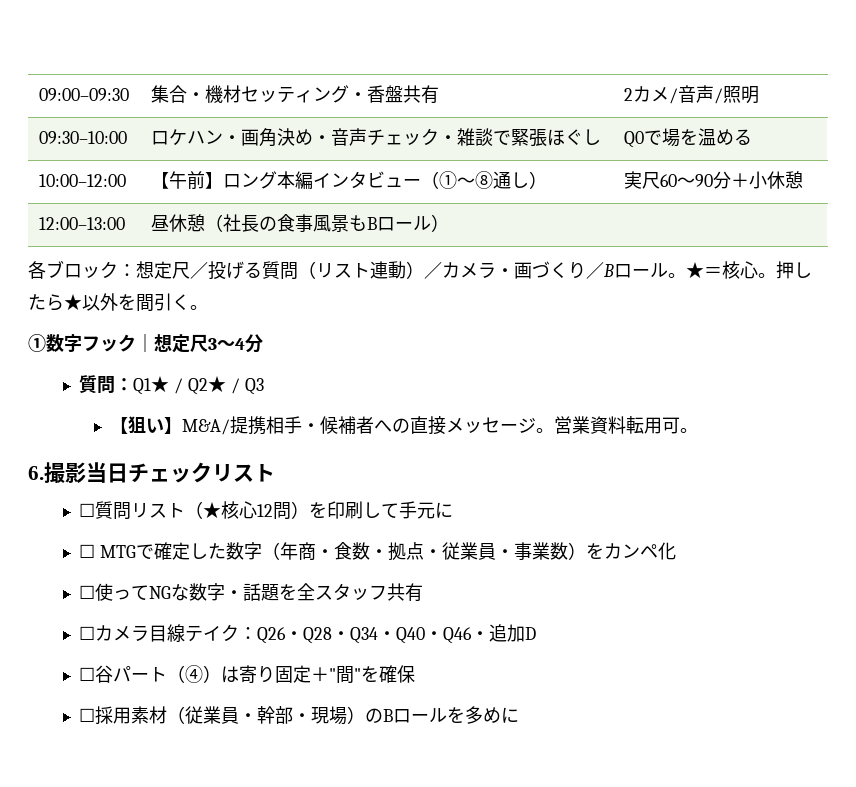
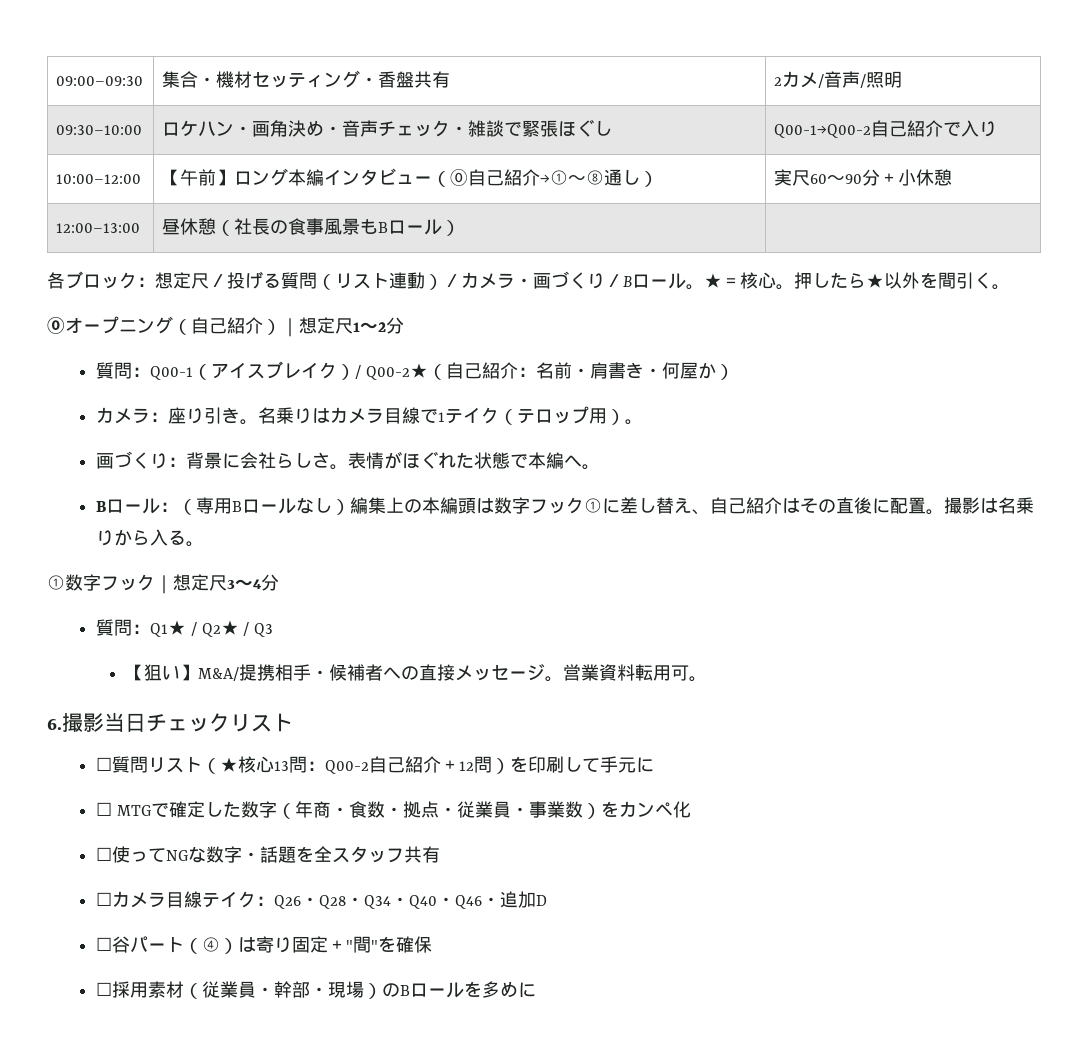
[623,128,752,148] Q0で場を温める -> [774,120,998,138] Q00-1→Q00-2自己紹介で入り
[438,171,457,189] ① -> [450,169,569,186] ⓪自己紹介→①
(208, 307) none -> [47,316,404,337] [96,361,734,380] [96,406,644,425] [96,451,601,470] [96,497,1035,515] [96,529,205,547] // ⓪オープニング（自己紹介）｜想定尺1〜2分 // 質問：Q00-1（アイスブレイク）/ Q00-2★（自己紹介：名前・肩書き・何屋か） // カメラ：座り引き。名乗りはカメラ目線で1テイク（テロップ用）。 // 画づくり：背景に会社らしさ。表情がほぐれた状態で本編へ。 // Bロール：（専用Bロールなし）編集上の本編頭は数字フック①に差し替え、自己紹介はその直後に配置。撮影は名乗りから入る。
(258, 510) none -> [274,756,460,774] 13問：Q00-2自己紹介＋

